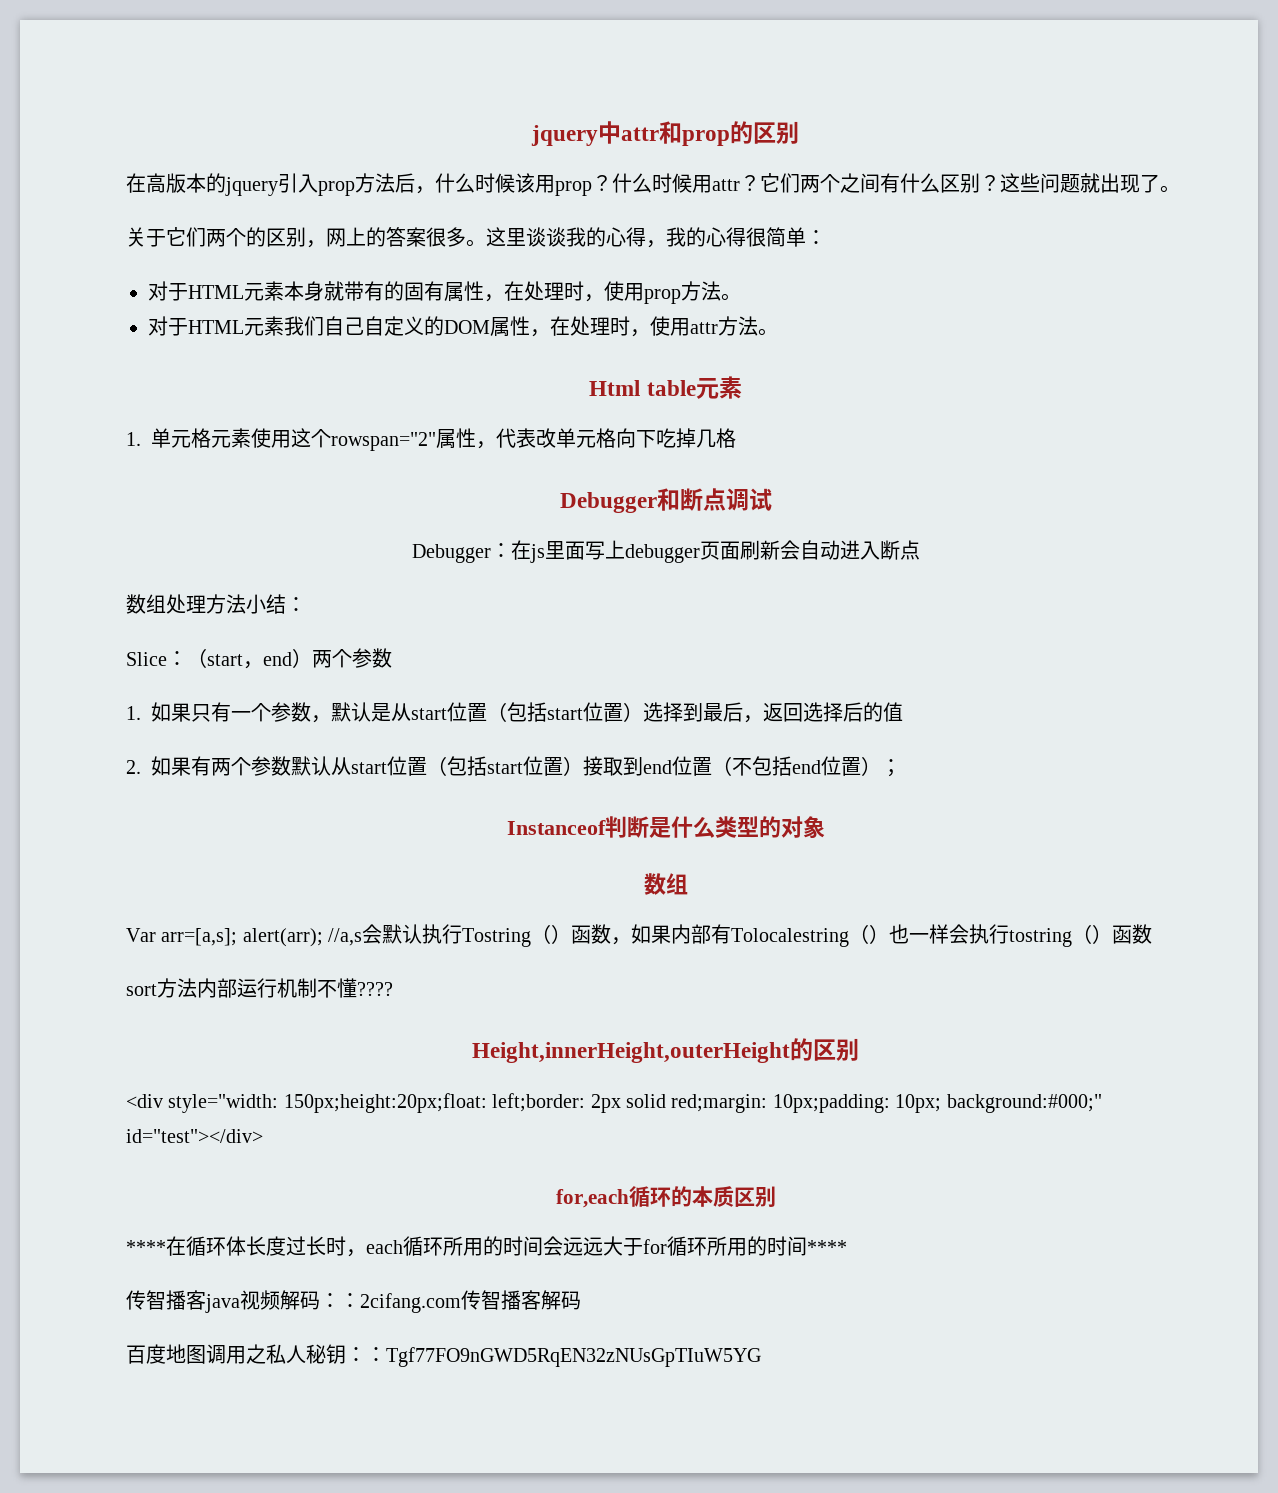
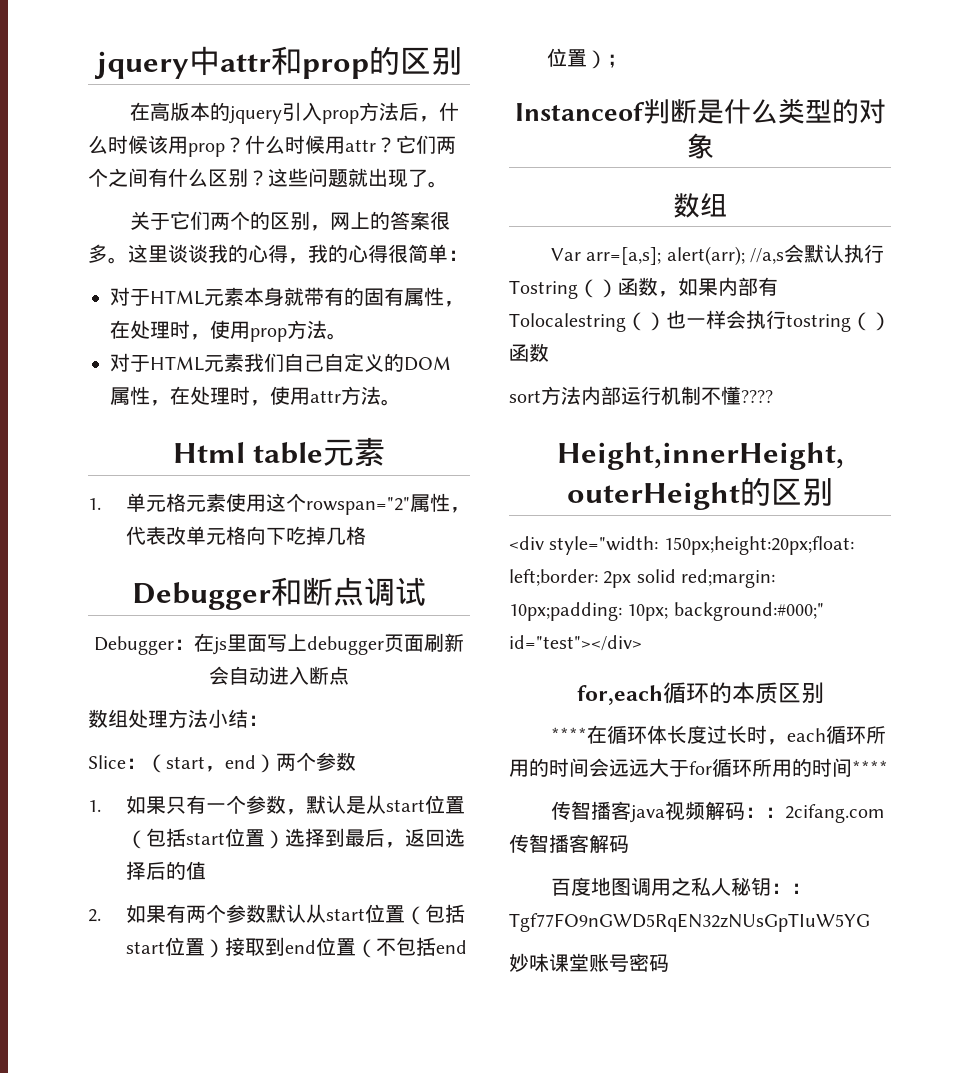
(761, 1357) none -> [509,953,669,972] // 妙味课堂账号密码

